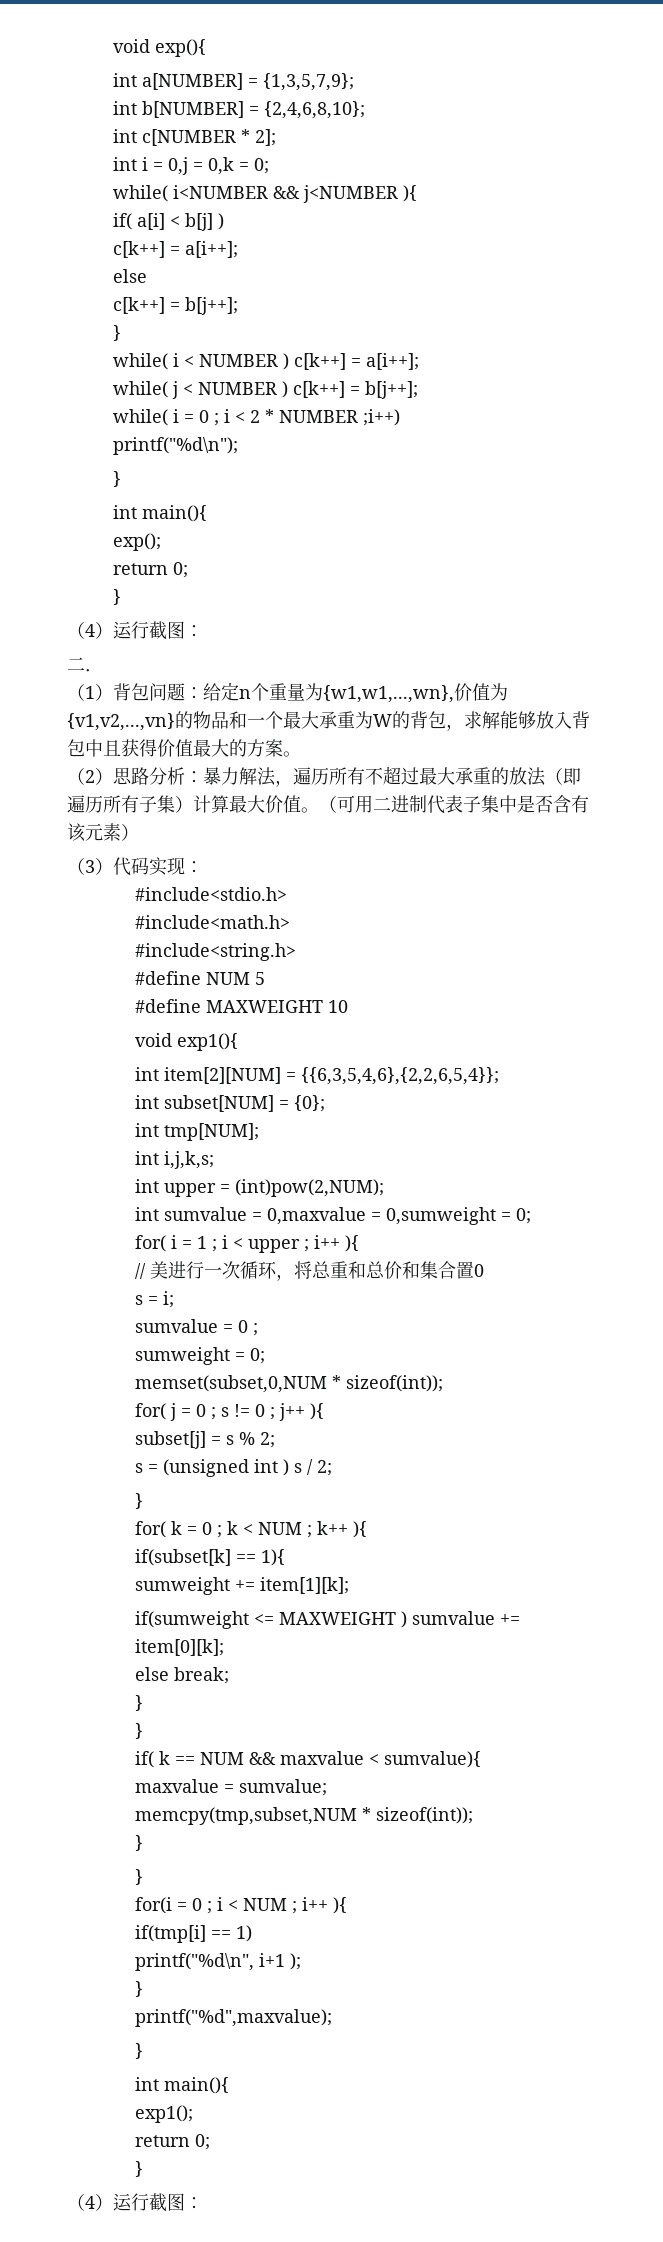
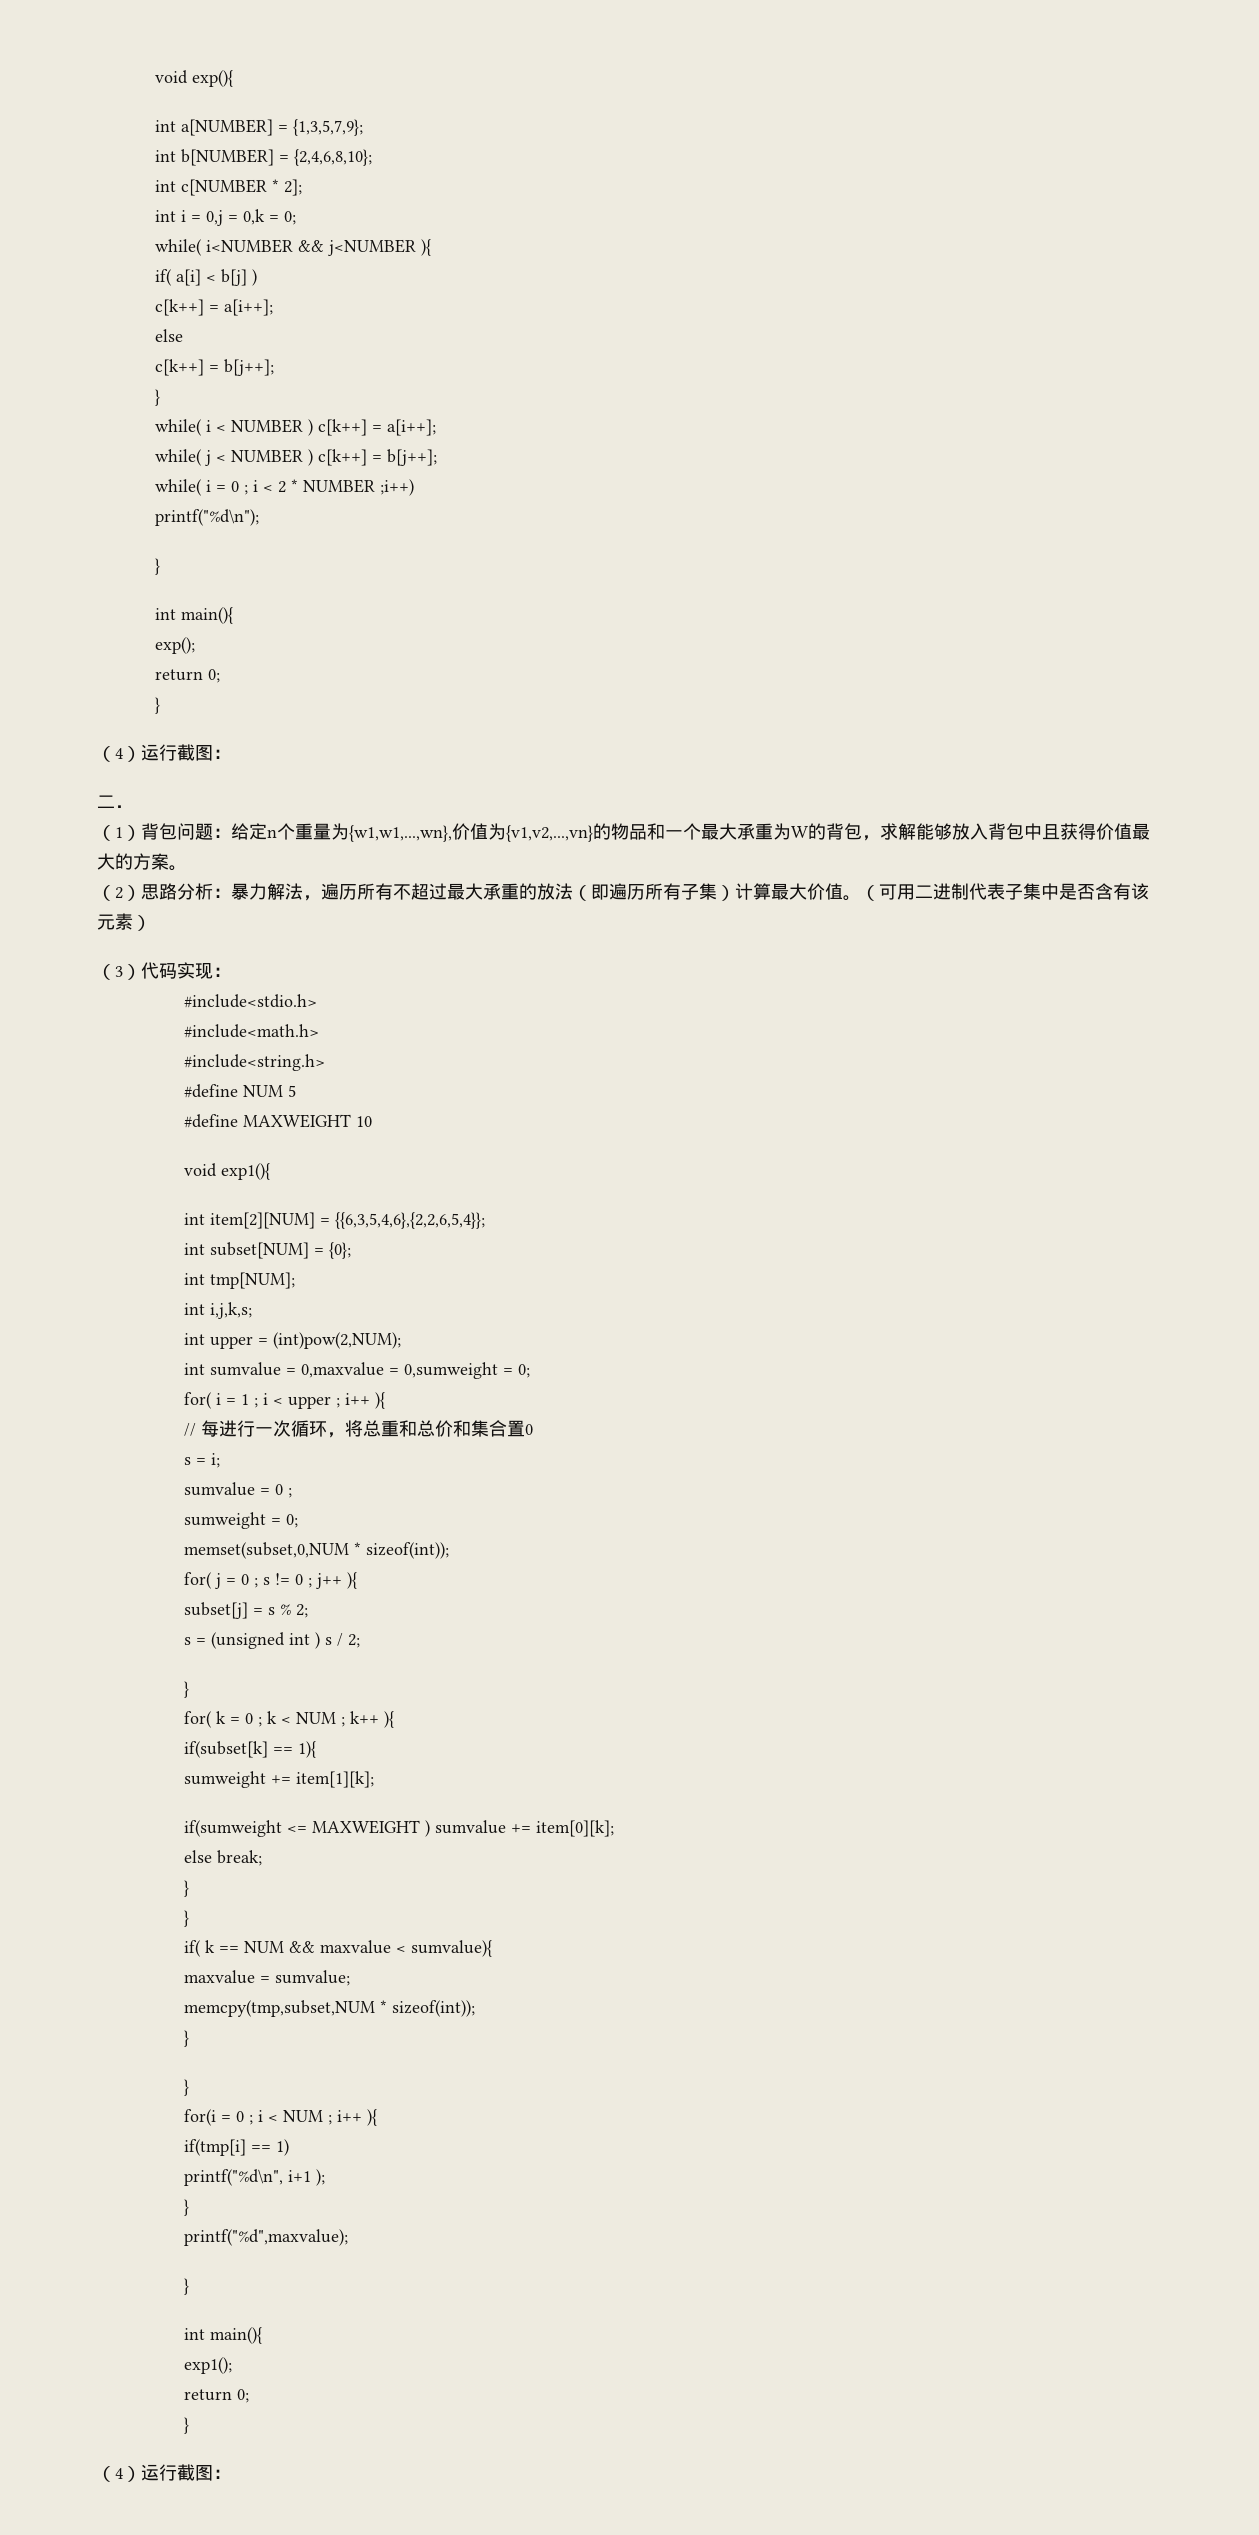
[150,1261,169,1279] 美 -> [200,1420,219,1437] 每

